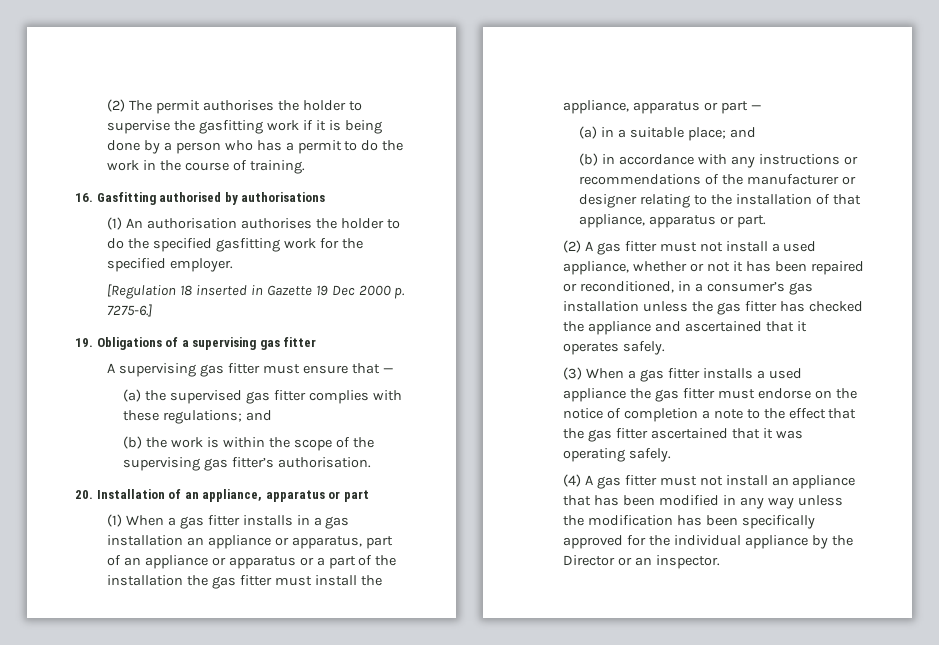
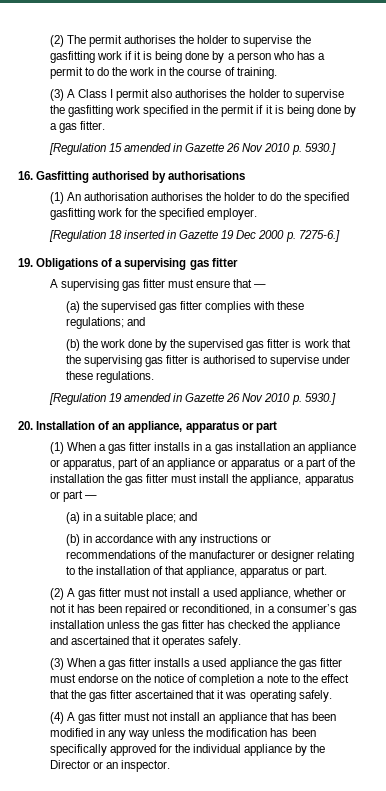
(305, 167) none -> [49,89,344,101] [49,105,356,117] [49,121,105,133] [48,143,336,155] // (3) A Class I permit also authorises the holder to supervise the gasfitting work specified in the permit if it is being done by a gas fitter. // [Regulation 15 amended in Gazette 26 Nov 2010 p. 5930.]
[206,437,374,451] [123,457,371,471] is within the scope of the supervising gas fitter’s authorisation. -> [127,339,351,351] [65,355,351,367] [65,371,154,383] [48,393,336,405] done by the supervised gas fitter is work that the supervising gas fitter is authorised to supervise under these regulations. // [Regulation 19 amended in Gazette 26 Nov 2010 p. 5930.]

